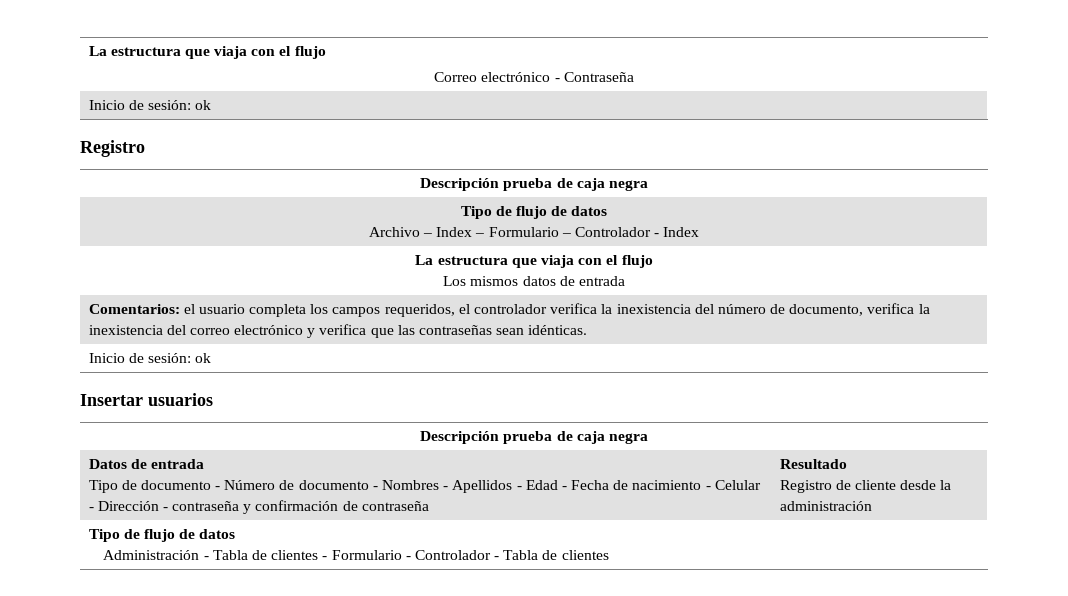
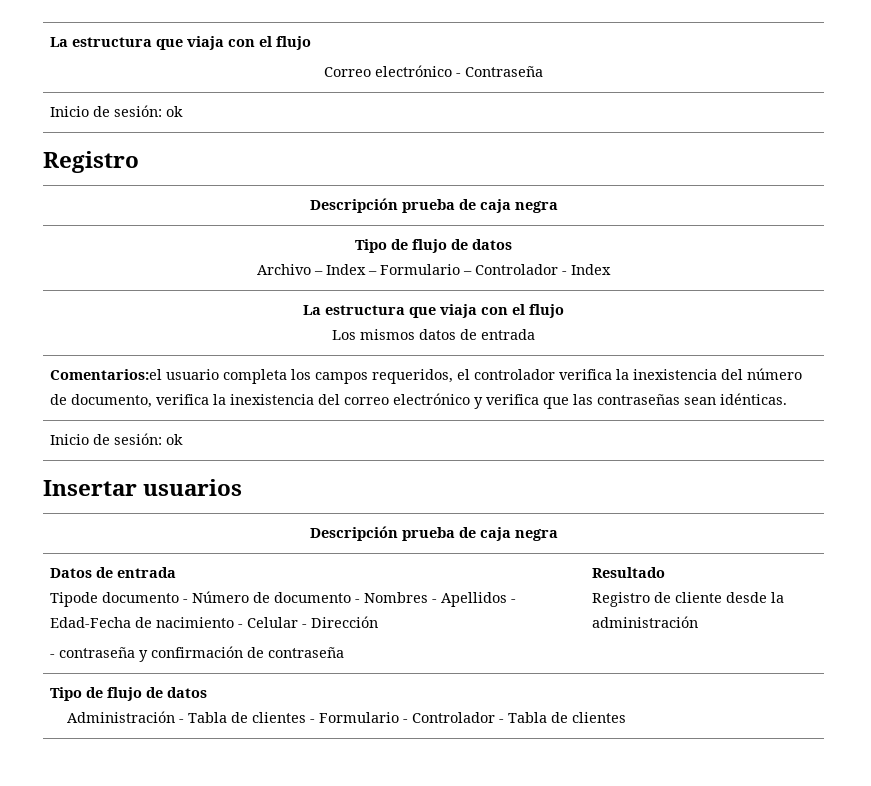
[88,304,195,314] Comentarios: el -> [49,369,162,380] Comentarios:el
[88,480,137,493] Tipo de -> [49,592,98,607] Tipode
[525,480,610,490] Edad - Fecha -> [49,617,131,628] Edad-Fecha
(159, 506) none -> (378, 622) //

